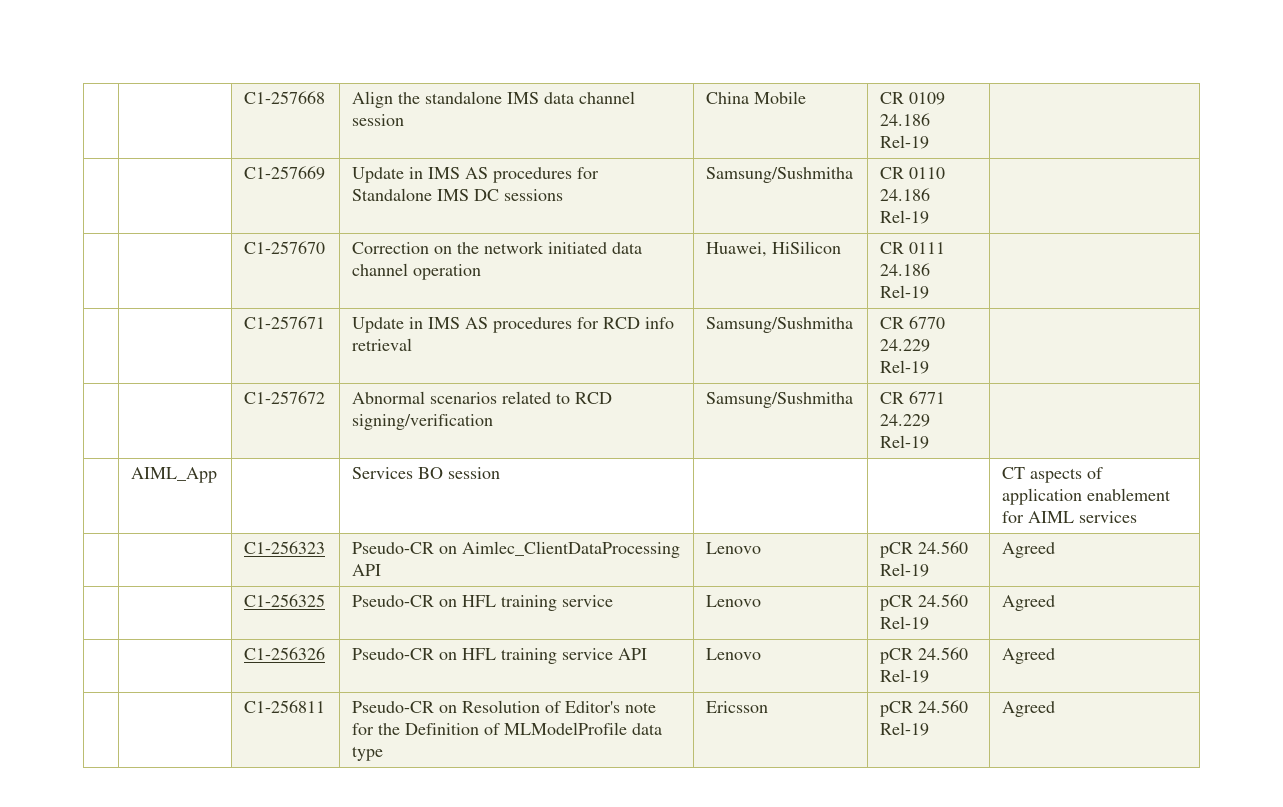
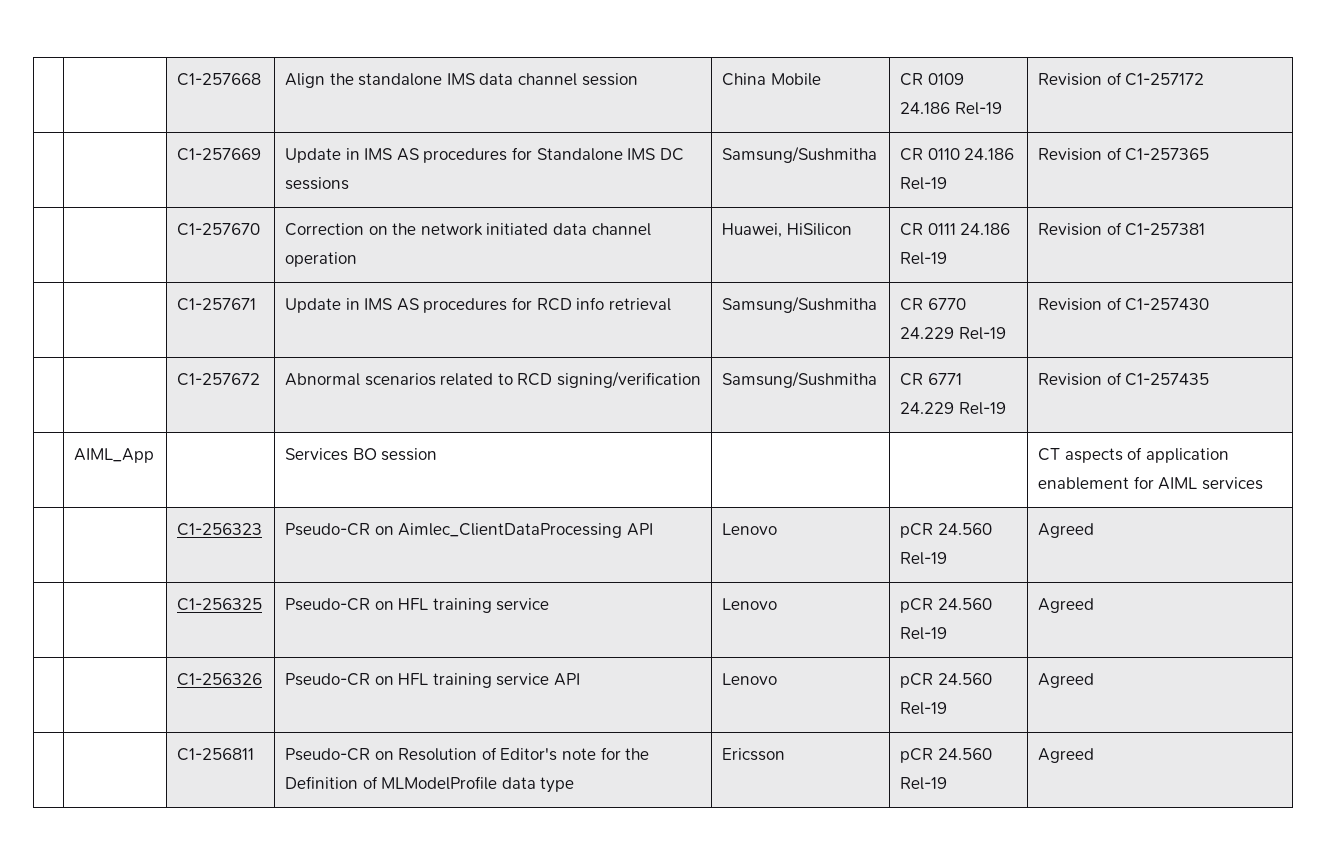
(930, 142) none -> [1037,72,1205,86] Revision of C1-257172
(930, 217) none -> [1037,147,1210,161] Revision of C1-257365
(930, 292) none -> [1037,222,1206,236] Revision of C1-257381
(930, 367) none -> [1037,297,1210,311] Revision of C1-257430
(930, 442) none -> [1037,372,1210,386] Revision of C1-257435

